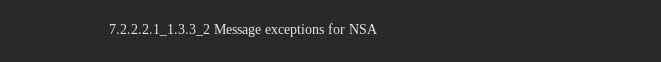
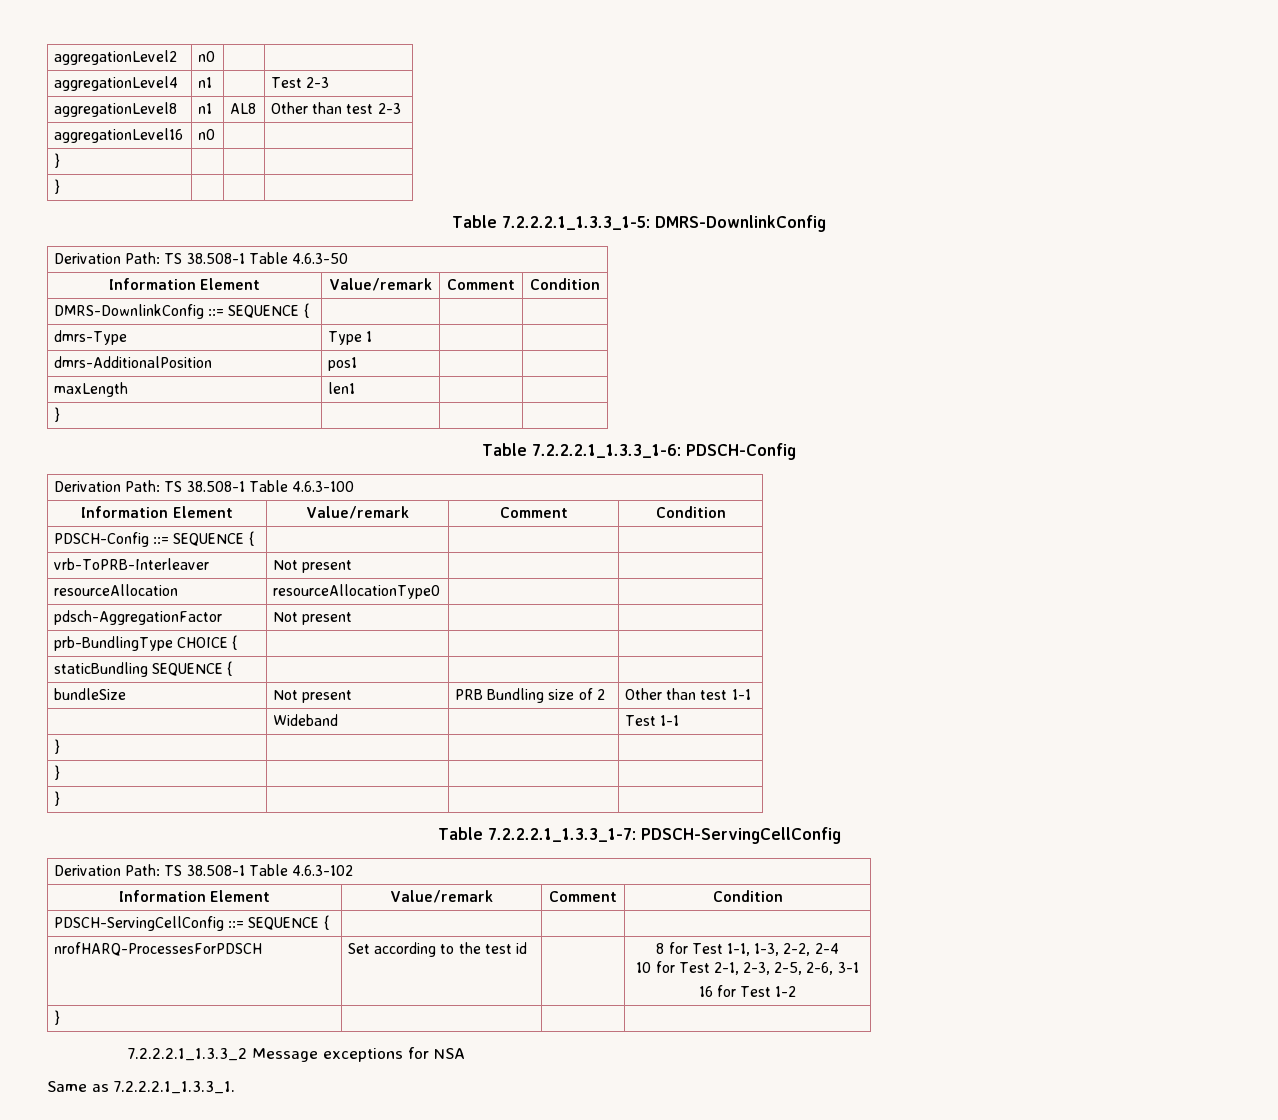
(108, 30) none -> [54,50,178,65] [198,51,216,62] [54,76,179,91] [198,77,213,88] [271,77,330,88] [54,102,178,117] [198,103,213,114] [230,103,257,114] [271,102,401,114] [54,128,184,143] [198,129,216,140] [54,153,61,168] [54,179,61,194] [452,215,826,232] [54,252,348,264] [108,278,261,290] [329,278,432,291] [447,279,515,290] [530,278,600,290] [54,303,310,319] [54,330,128,345] [328,331,373,345] [54,356,213,368] [328,357,358,371] [54,382,129,397] [328,382,356,394] [54,407,61,422] [482,443,796,460] [54,480,354,492] [81,506,233,518] [306,506,409,519] [499,507,568,518] [655,506,726,518] [54,531,255,547] [54,558,210,570] [273,560,353,573] [54,584,179,596] [273,584,441,599] [54,610,223,625] [273,612,353,625] [54,635,239,651] [54,661,234,677] [54,688,127,700] [273,690,353,703] [455,688,605,703] [625,688,751,700] [273,714,339,726] [625,715,680,726] [54,739,61,754] [54,765,61,780] [54,791,61,806] [437,827,841,844] [54,864,353,876] [118,890,271,902] [390,890,493,903] [549,891,617,902] [712,890,783,902] [54,915,330,931] [54,942,263,956] [348,942,527,957] [656,942,839,956] [636,961,859,975] [698,985,797,997] [54,1010,61,1025] aggregationLevel2 | n0 | | // aggregationLevel4 | n1 | | Test 2-3 // aggregationLevel8 | n1 | AL8 | Other than test 2-3 // aggregationLevel16 | n0 | | // } | | | // } | | | // Table 7.2.2.2.1_1.3.3_1-5: DMRS-DownlinkConfig // Derivation Path: TS 38.508-1 Table 4.6.3-50 // Information Element | Value/remark | Comment | Condition // DMRS-DownlinkConfig ::= SEQUENCE { | | | // dmrs-Type | Type 1 | | // dmrs-AdditionalPosition | pos1 | | // maxLength | len1 | | // } | | | // Table 7.2.2.2.1_1.3.3_1-6: PDSCH-Config // Derivation Path: TS 38.508-1 Table 4.6.3-100 // Information Element | Value/remark | Comment | Condition // PDSCH-Config ::= SEQUENCE { | | | // vrb-ToPRB-Interleaver | Not present | | // resourceAllocation | resourceAllocationType0 | | // pdsch-AggregationFactor | Not present | | // prb-BundlingType CHOICE { | | | // staticBundling SEQUENCE { | | | // bundleSize | Not present | PRB Bundling size of 2 | Other than test 1-1 // | Wideband | | Test 1-1 // } | | | // } | | | // } | | | // Table 7.2.2.2.1_1.3.3_1-7: PDSCH-ServingCellConfig // Derivation Path: TS 38.508-1 Table 4.6.3-102 // Information Element | Value/remark | Comment | Condition // PDSCH-ServingCellConfig ::= SEQUENCE { | | | // nrofHARQ-ProcessesForPDSCH | Set according to the test id | | 8 for Test 1-1, 1-3, 2-2, 2-4 // 10 for Test 2-1, 2-3, 2-5, 2-6, 3-1 // 16 for Test 1-2 // } | | | //
(378, 29) none -> [47,1081,235,1094] // Same as 7.2.2.2.1_1.3.3_1.

